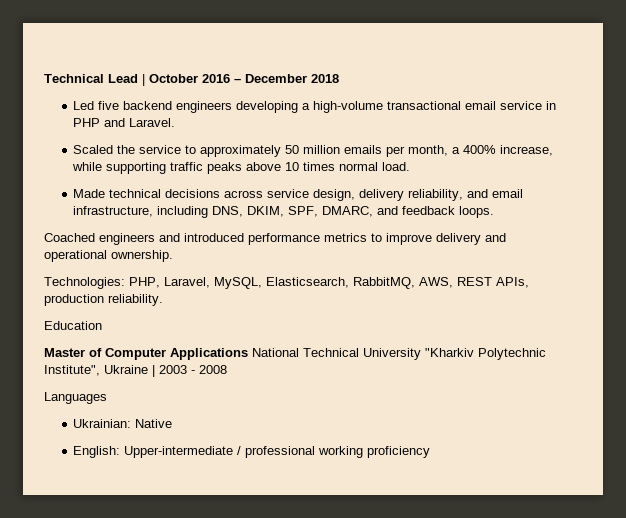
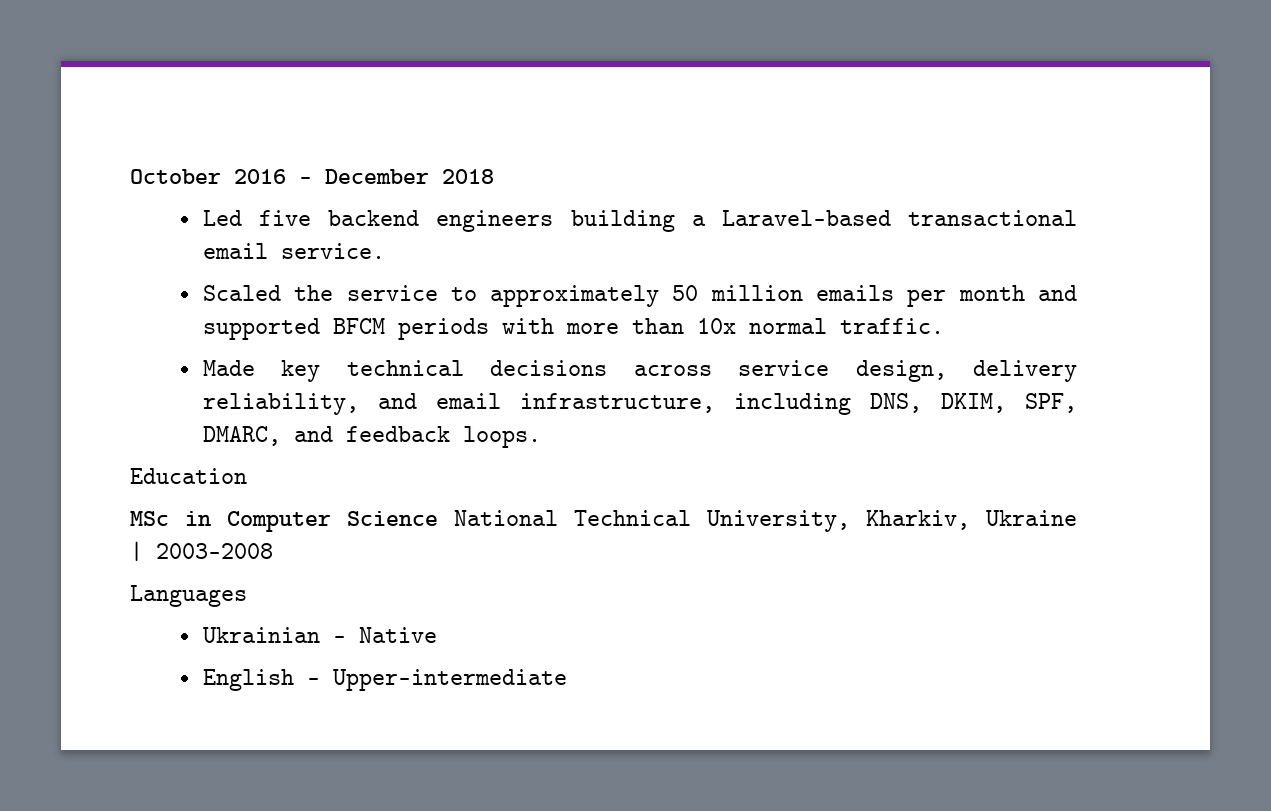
[44,74,145,86] Technical Lead | -> (130, 176) none
[236,101,557,113] [73,118,176,127] developing a high-volume transactional email service in PHP and Laravel. -> [570,210,1077,232] [202,243,385,259] building a Laravel-based transactional email service.
[408,145,554,156] [72,162,411,174] month, a 400% increase, while supporting traffic peaks above 10 times normal load. -> [958,285,1078,301] [202,318,944,340] month and supported BFCM periods with more than 10x normal traffic.
(106, 193) none -> [281,360,321,382] key
[44,233,506,245] [44,250,173,262] [44,277,529,289] [44,294,163,306] [44,321,102,330] [44,348,546,360] [44,365,227,377] Coached engineers and introduced performance metrics to improve delivery and operational ownership. // Technologies: PHP, Laravel, MySQL, Elasticsearch, RabbitMQ, AWS, REST APIs, production reliability. // Education // Master of Computer Applications National Technical University "Kharkiv Polytechnic Institute", Ukraine | 2003 - 2008 -> [130,468,247,484] [130,510,1077,532] [130,541,273,562] Education // MSc in Computer Science National Technical University, Kharkiv, Ukraine | 2003–2008
[73,419,132,428] Ukrainian: -> [202,627,346,643] Ukrainian —
[73,446,431,458] English: Upper-intermediate / professional working proficiency -> [202,669,567,691] English — Upper-intermediate

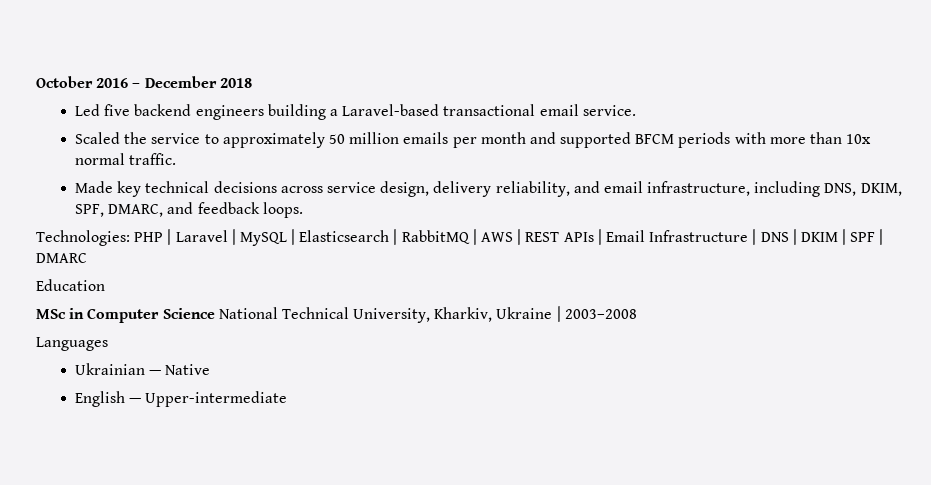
(541, 437) none -> [36,229,884,246] [36,253,87,263] // Technologies: PHP | Laravel | MySQL | Elasticsearch | RabbitMQ | AWS | REST APIs | Email Infrastructure | DNS | DKIM | SPF | DMARC

